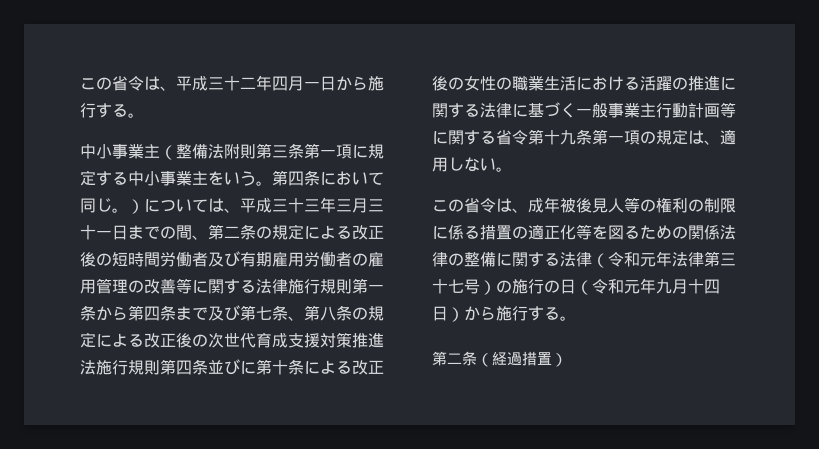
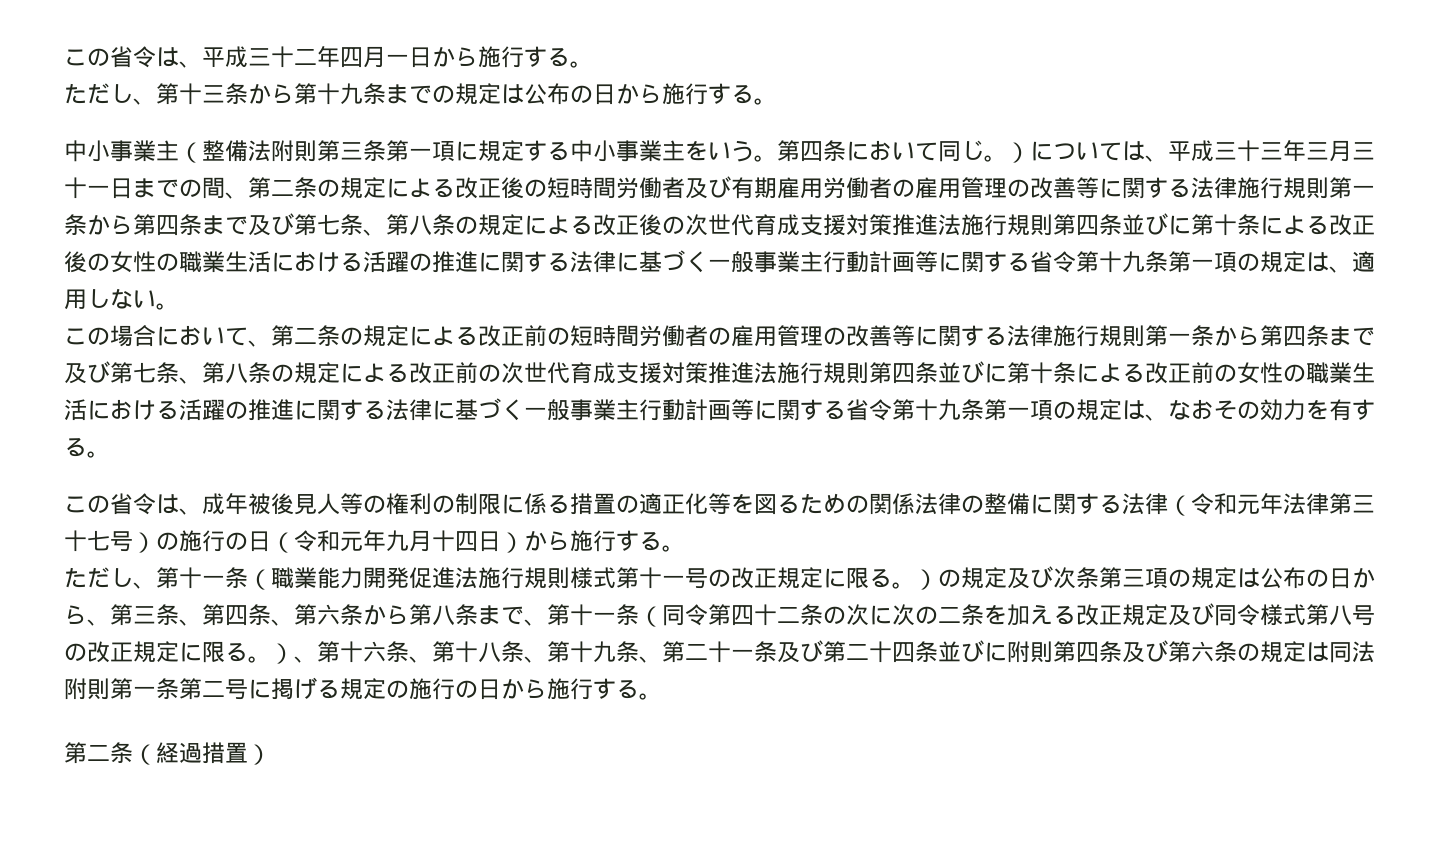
(144, 115) none -> [64,83,777,105] // ただし、第十三条から第十九条までの規定は公布の日から施行する。
(512, 169) none -> [64,325,1375,347] [64,361,1375,384] [64,398,1375,421] [64,437,110,458] // この場合において、第二条の規定による改正前の短時間労働者の雇用管理の改善等に関する法律施行規則第一条から第四条まで及び第七条、第八条の規定による改正前の次世代育成支援対策推進法施行規則第四条並びに第十条による改正前の女性の職業生活における活躍の推進に関する法律に基づく一般事業主行動計画等に関する省令第十九条第一項の規定は、なおその効力を有する。
(576, 318) none -> [64,566,1375,590] [64,603,1375,627] [64,640,1375,664] [64,677,662,700] // ただし、第十一条（職業能力開発促進法施行規則様式第十一号の改正規定に限る。）の規定及び次条第三項の規定は公布の日から、第三条、第四条、第六条から第八条まで、第十一条（同令第四十二条の次に次の二条を加える改正規定及び同令様式第八号の改正規定に限る。）、第十六条、第十八条、第十九条、第二十一条及び第二十四条並びに附則第四条及び第六条の規定は同法附則第一条第二号に掲げる規定の施行の日から施行する。

